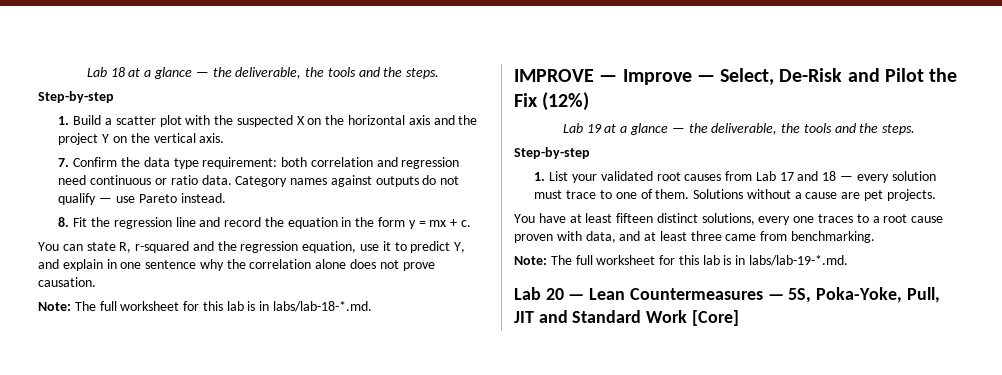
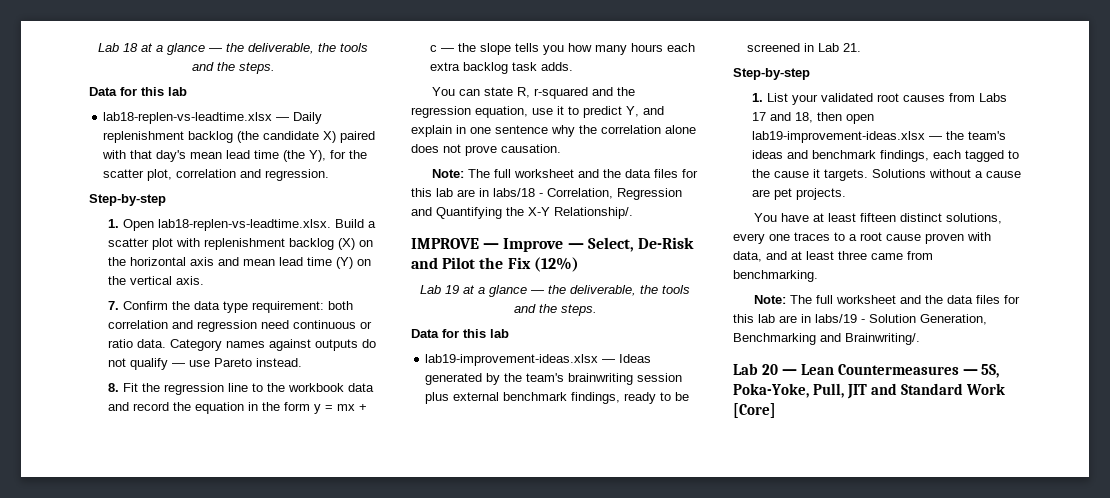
[38,91,114,103] [58,116,70,125] // Step-by-step // 1. -> [89,87,187,96] [103,112,323,124] [103,131,376,143] [102,150,368,162] [103,169,330,181] [89,194,166,206] [107,219,331,231] // Data for this lab // lab18-replen-vs-leadtime.xlsx — Daily replenishment backlog (the candidate X) paired with that day's mean lead time (the Y), for the scatter plot, correlation and regression. // Step-by-step // 1. Open lab18-replen-vs-leadtime.xlsx.
[214,115,305,127] the suspected X -> [203,238,355,250] replenishment backlog (X)
[458,115,478,125] [58,133,110,145] the project Y -> [242,257,353,269] mean lead time (Y)
(196, 222) none -> [251,383,374,392] to the workbook data
[460,220,471,227] c. -> [429,43,695,55] [429,62,573,74] c — the slope tells you how many hours each extra backlog task adds.
[183,301,373,312] for this lab is in labs/lab-18-*.md. -> [578,169,699,178] [411,188,682,200] [411,207,633,219] and the data files for this lab are in labs/18 - Correlation, Regression and Quantifying the X-Y Relationship/.
(916, 129) none -> [411,329,509,338] [425,354,652,366] [425,373,683,385] [425,392,690,404] [747,43,862,52] // Data for this lab // lab19-improvement-ideas.xlsx — Ideas generated by the team's brainwriting session plus external benchmark findings, ready to be screened in Lab 21.
[755,171,776,181] Lab -> [978,93,1007,102] Labs
[822,171,936,183] [534,189,690,199] 18 — every solution must trace to one of them. -> [794,112,874,124] [751,131,1006,143] [751,150,1019,162] [751,169,868,181] 18, then open lab19-improvement-ideas.xlsx — the team's ideas and benchmark findings, each tagged to the cause it targets.
[659,255,849,266] for this lab is in labs/lab-19-*.md. -> [900,295,1021,304] [733,314,987,325] [733,333,920,345] and the data files for this lab are in labs/19 - Solution Generation, Benchmarking and Brainwriting/.

